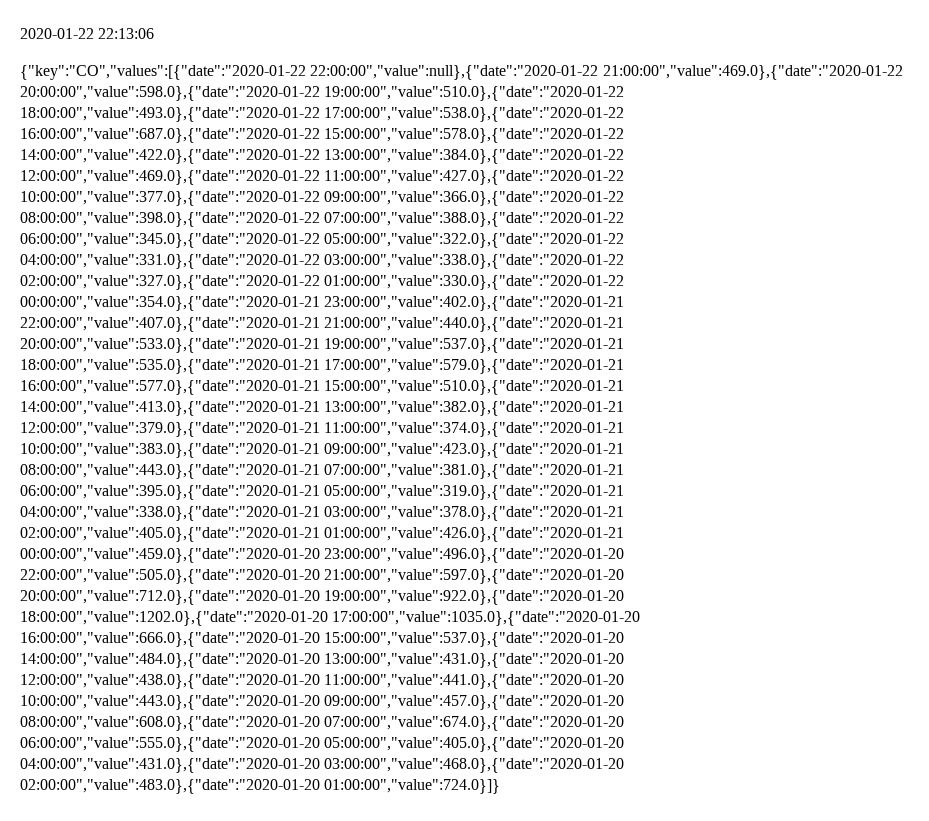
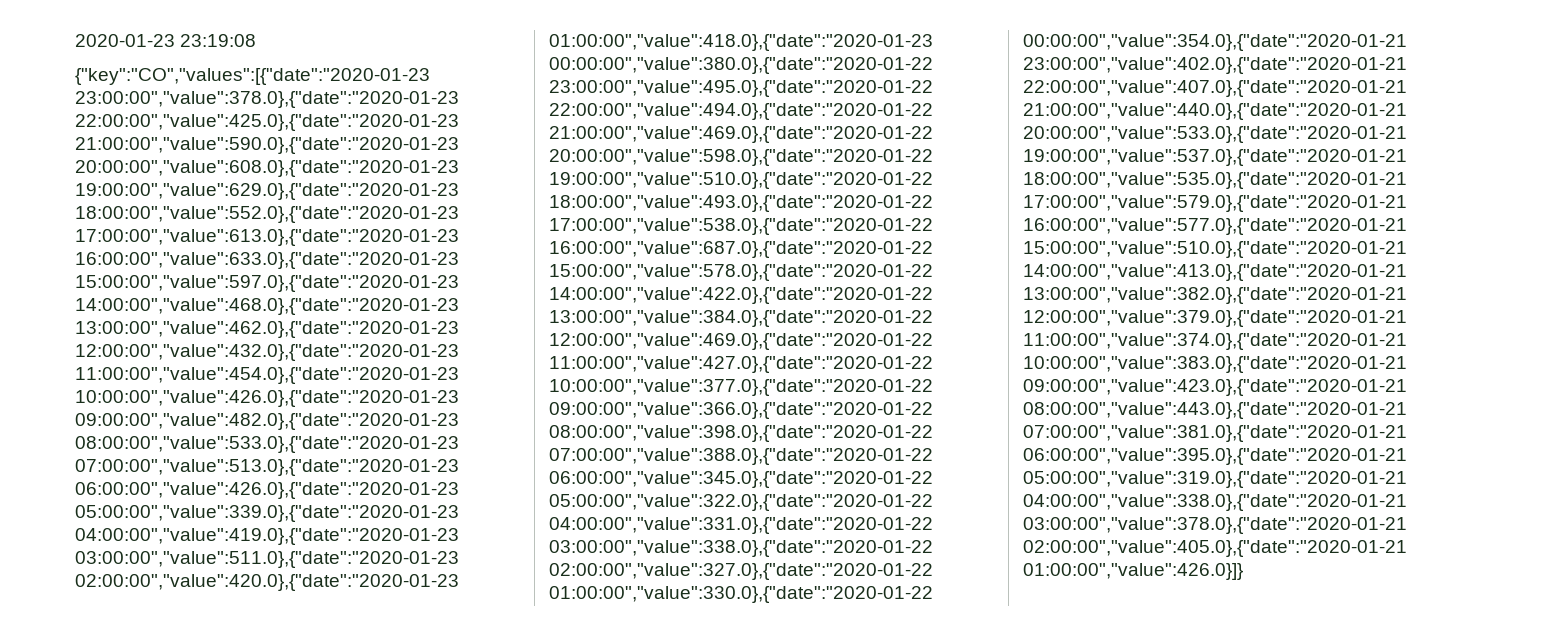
[20,28,155,39] [20,65,599,80] 2020-01-22 22:13:06 // {"key":"CO","values":[{"date":"2020-01-22 22:00:00","value":null},{"date":"2020-01-22 -> [75,34,257,47] [75,68,430,85] [75,91,459,108] [75,114,459,131] [75,137,459,154] [75,160,459,177] [75,183,459,200] [75,206,459,223] [75,229,459,246] [75,252,459,269] [75,275,459,292] [75,298,459,315] [75,321,459,338] [75,344,459,361] [75,367,459,384] [75,390,459,407] [75,413,459,430] [75,436,459,453] [75,459,459,476] [75,482,459,499] [75,505,459,522] [75,528,459,545] [75,551,459,568] [75,574,459,591] [549,34,933,51] [549,57,933,74] [549,80,933,97] [549,103,933,120] 2020-01-23 23:19:08 // {"key":"CO","values":[{"date":"2020-01-23 23:00:00","value":378.0},{"date":"2020-01-23 22:00:00","value":425.0},{"date":"2020-01-23 21:00:00","value":590.0},{"date":"2020-01-23 20:00:00","value":608.0},{"date":"2020-01-23 19:00:00","value":629.0},{"date":"2020-01-23 18:00:00","value":552.0},{"date":"2020-01-23 17:00:00","value":613.0},{"date":"2020-01-23 16:00:00","value":633.0},{"date":"2020-01-23 15:00:00","value":597.0},{"date":"2020-01-23 14:00:00","value":468.0},{"date":"2020-01-23 13:00:00","value":462.0},{"date":"2020-01-23 12:00:00","value":432.0},{"date":"2020-01-23 11:00:00","value":454.0},{"date":"2020-01-23 10:00:00","value":426.0},{"date":"2020-01-23 09:00:00","value":482.0},{"date":"2020-01-23 08:00:00","value":533.0},{"date":"2020-01-23 07:00:00","value":513.0},{"date":"2020-01-23 06:00:00","value":426.0},{"date":"2020-01-23 05:00:00","value":339.0},{"date":"2020-01-23 04:00:00","value":419.0},{"date":"2020-01-23 03:00:00","value":511.0},{"date":"2020-01-23 02:00:00","value":420.0},{"date":"2020-01-23 01:00:00","value":418.0},{"date":"2020-01-23 00:00:00","value":380.0},{"date":"2020-01-22 23:00:00","value":495.0},{"date":"2020-01-22 22:00:00","value":494.0},{"date":"2020-01-22
[324,527,625,542] [20,548,625,563] [20,569,625,584] [20,590,625,605] [20,611,641,626] [20,632,625,647] [20,653,625,668] [20,674,625,689] [20,695,625,710] [20,716,625,731] [20,737,625,752] [20,758,625,773] [20,779,501,794] 01:00:00","value":426.0},{"date":"2020-01-21 00:00:00","value":459.0},{"date":"2020-01-20 23:00:00","value":496.0},{"date":"2020-01-20 22:00:00","value":505.0},{"date":"2020-01-20 21:00:00","value":597.0},{"date":"2020-01-20 20:00:00","value":712.0},{"date":"2020-01-20 19:00:00","value":922.0},{"date":"2020-01-20 18:00:00","value":1202.0},{"date":"2020-01-20 17:00:00","value":1035.0},{"date":"2020-01-20 16:00:00","value":666.0},{"date":"2020-01-20 15:00:00","value":537.0},{"date":"2020-01-20 14:00:00","value":484.0},{"date":"2020-01-20 13:00:00","value":431.0},{"date":"2020-01-20 12:00:00","value":438.0},{"date":"2020-01-20 11:00:00","value":441.0},{"date":"2020-01-20 10:00:00","value":443.0},{"date":"2020-01-20 09:00:00","value":457.0},{"date":"2020-01-20 08:00:00","value":608.0},{"date":"2020-01-20 07:00:00","value":674.0},{"date":"2020-01-20 06:00:00","value":555.0},{"date":"2020-01-20 05:00:00","value":405.0},{"date":"2020-01-20 04:00:00","value":431.0},{"date":"2020-01-20 03:00:00","value":468.0},{"date":"2020-01-20 02:00:00","value":483.0},{"date":"2020-01-20 01:00:00","value":724.0}]} -> [1023,563,1243,580] 01:00:00","value":426.0}]}

